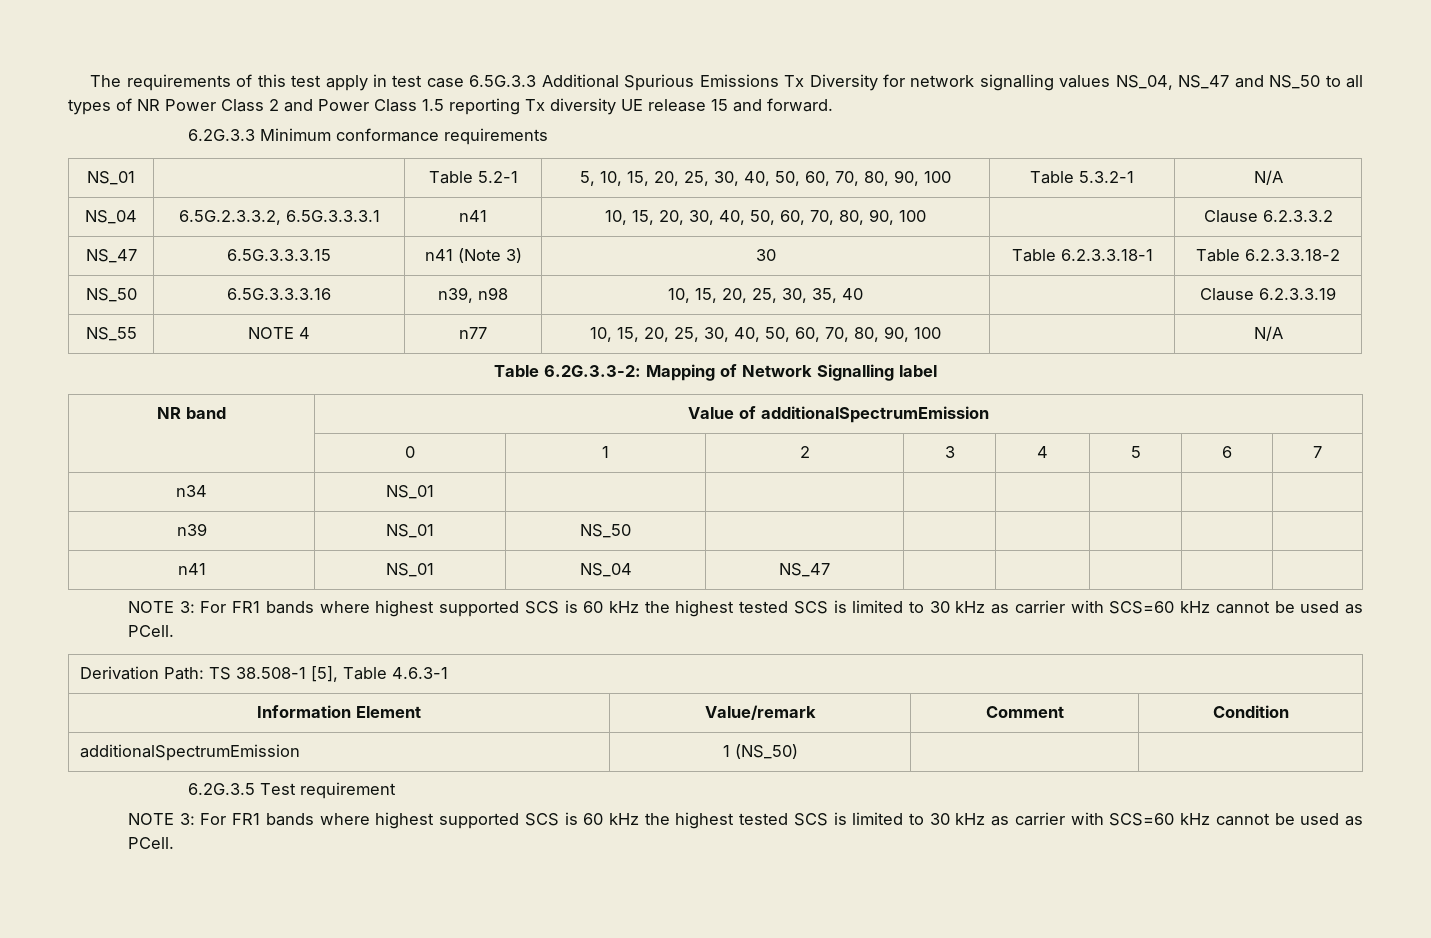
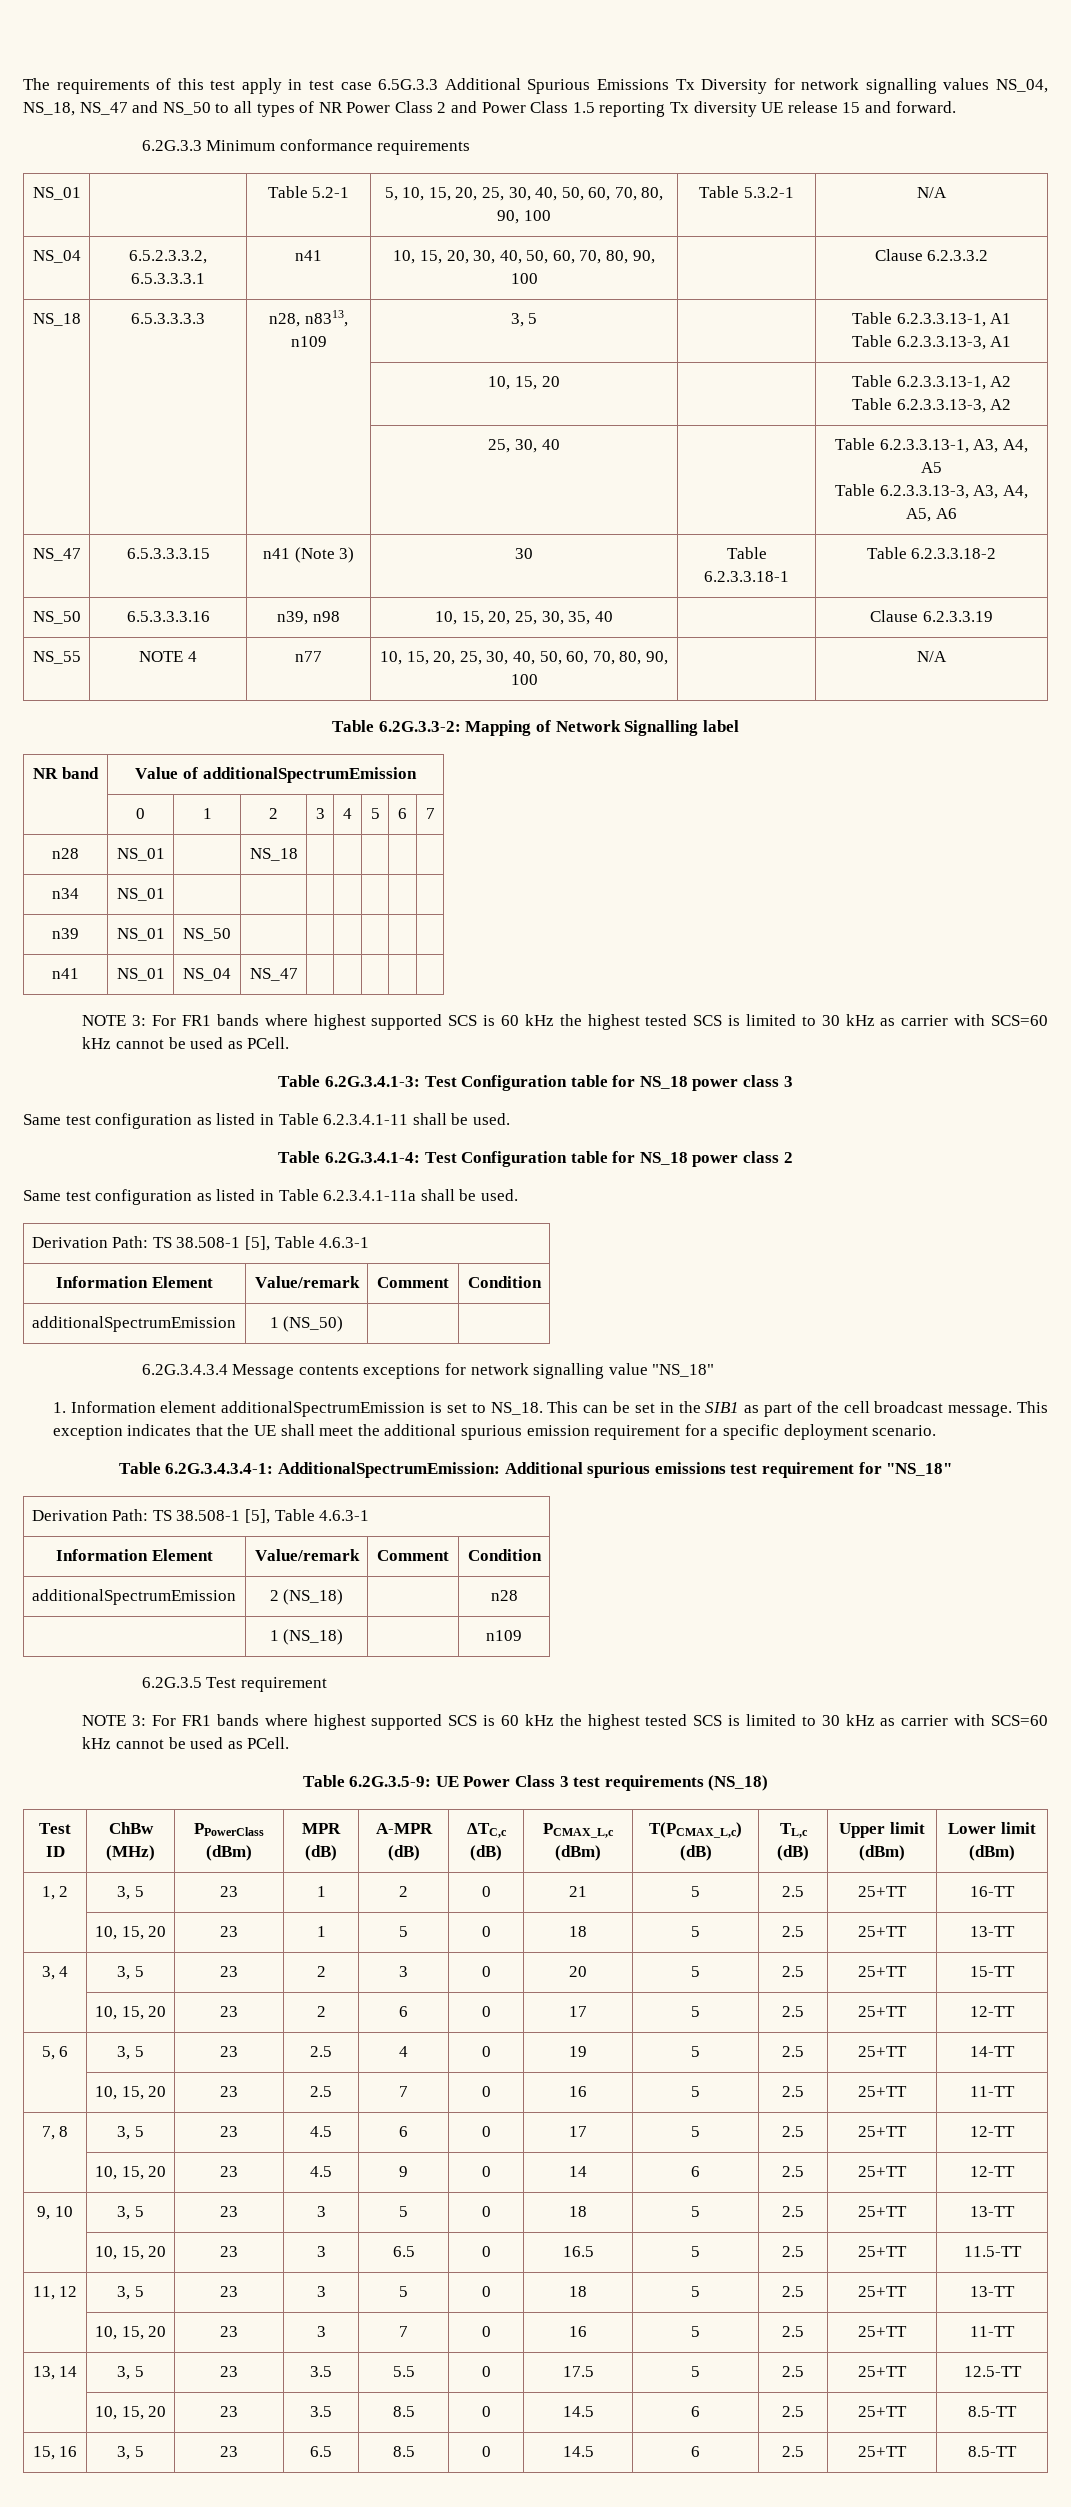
(1173, 82) none -> [23,102,75,116] NS_18,
[178,210,380,225] 6.5G.2.3.3.2, 6.5G.3.3.3.1 -> [129,250,207,264] [131,273,205,284] 6.5.2.3.3.2, 6.5.3.3.3.1
[85,249,137,263] [227,249,331,261] // NS_47 | 6.5G.3.3.3.15 -> [32,313,81,326] [131,313,205,324] [269,310,348,327] [290,336,327,347] [510,313,538,327] [851,312,1012,327] [851,335,1012,350] [488,376,560,390] [851,375,1012,390] [851,398,1012,413] [488,439,560,453] [835,438,1028,453] [921,462,942,473] [835,484,1028,499] [906,508,957,522] [32,548,81,561] [126,548,210,559] // NS_18 | 6.5.3.3.3.3 | n28, n8313, n109 | 3, 5 | | Table 6.2.3.3.13-1, A1 // Table 6.2.3.3.13-3, A1 // | | | 10, 15, 20 | | Table 6.2.3.3.13-1, A2 // Table 6.2.3.3.13-3, A2 // | | | 25, 30, 40 | | Table 6.2.3.3.13-1, A3, A4, A5 // Table 6.2.3.3.13-3, A3, A4, A5, A6 // NS_47 | 6.5.3.3.3.15
[227,288,331,300] 6.5G.3.3.3.16 -> [126,611,210,622] 6.5.3.3.3.16
(1322, 452) none -> [52,848,79,859] [116,848,165,861] [249,848,298,861] // n28 | NS_01 | | NS_18 | | | | |
(175, 631) none -> [278,1075,793,1091] [23,1113,510,1129] [278,1151,793,1167] [23,1189,518,1205] // Table 6.2G.3.4.1-3: Test Configuration table for NS_18 power class 3 // Same test configuration as listed in Table 6.2.3.4.1-11 shall be used. // Table 6.2G.3.4.1-4: Test Configuration table for NS_18 power class 2 // Same test configuration as listed in Table 6.2.3.4.1-11a shall be used.
(798, 751) none -> [141,1363,715,1379] [52,1401,1048,1417] [52,1424,937,1440] [118,1462,953,1478] [31,1509,370,1524] [56,1549,213,1561] [254,1549,360,1561] [377,1550,449,1561] [467,1549,542,1561] [31,1589,236,1605] [269,1589,344,1605] [490,1590,518,1601] [269,1629,344,1645] [486,1630,522,1641] // 6.2G.3.4.3.4 Message contents exceptions for network signalling value "NS_18" // 1. Information element additionalSpectrumEmission is set to NS_18. This can be set in the SIB1 as part of the cell broadcast message. This exception indicates that the UE shall meet the additional spurious emission requirement for a specific deployment scenario. // Table 6.2G.3.4.3.4-1: AdditionalSpectrumEmission: Additional spurious emissions test requirement for "NS_18" // Derivation Path: TS 38.508-1 [5], Table 4.6.3-1 // Information Element | Value/remark | Comment | Condition // additionalSpectrumEmission | 2 (NS_18) | | n28 // | 1 (NS_18) | | n109
(175, 843) none -> [302,1775,769,1791] [39,1823,71,1834] [45,1846,65,1857] [108,1822,154,1834] [105,1845,155,1861] [194,1823,264,1836] [206,1845,252,1861] [302,1823,341,1834] [305,1845,337,1861] [375,1823,433,1834] [387,1845,420,1861] [466,1823,507,1838] [470,1845,502,1861] [543,1823,614,1838] [555,1845,601,1861] [649,1822,742,1838] [679,1845,712,1861] [779,1823,808,1838] [777,1845,809,1861] [839,1822,925,1838] [859,1845,905,1861] [948,1822,1036,1834] [969,1845,1015,1861] [41,1886,69,1900] [117,1886,144,1900] [220,1886,238,1897] [316,1886,326,1897] [399,1886,408,1897] [481,1886,491,1897] [569,1886,587,1897] [691,1886,700,1897] [782,1886,804,1897] [858,1886,907,1897] [970,1886,1015,1897] [94,1926,167,1940] [220,1926,238,1937] [316,1926,326,1937] [399,1926,408,1937] [481,1926,491,1937] [569,1926,587,1937] [691,1926,700,1937] [782,1926,804,1937] [858,1926,907,1937] [970,1926,1015,1937] [41,1966,69,1980] [117,1966,144,1980] [220,1966,238,1977] [316,1966,326,1977] [399,1966,408,1977] [481,1966,491,1977] [569,1966,587,1977] [691,1966,700,1977] [782,1966,804,1977] [858,1966,907,1977] [970,1966,1015,1977] [94,2006,167,2020] [220,2006,238,2017] [316,2006,326,2017] [399,2006,408,2017] [481,2006,491,2017] [569,2006,587,2017] [691,2006,700,2017] [782,2006,804,2017] [858,2006,907,2017] [970,2006,1015,2017] [41,2046,69,2060] [117,2046,144,2060] [220,2046,238,2057] [310,2046,332,2057] [399,2046,408,2057] [481,2046,491,2057] [569,2046,587,2057] [691,2046,700,2057] [782,2046,804,2057] [858,2046,907,2057] [970,2046,1015,2057] [94,2086,167,2100] [220,2086,238,2097] [310,2086,332,2097] [399,2086,408,2097] [481,2086,491,2097] [569,2086,587,2097] [691,2086,700,2097] [782,2086,804,2097] [858,2086,907,2097] [970,2086,1015,2097] [41,2126,69,2140] [117,2126,144,2140] [220,2126,238,2137] [310,2126,332,2137] [399,2126,408,2137] [481,2126,491,2137] [569,2126,587,2137] [691,2126,700,2137] [782,2126,804,2137] [858,2126,907,2137] [970,2126,1015,2137] [94,2166,167,2180] [220,2166,238,2177] [310,2166,332,2177] [399,2166,408,2177] [481,2166,491,2177] [569,2166,587,2177] [691,2166,700,2177] [782,2166,804,2177] [858,2166,907,2177] [970,2166,1015,2177] [37,2206,73,2220] [117,2206,144,2220] [220,2206,238,2217] [316,2206,326,2217] [399,2206,408,2217] [481,2206,491,2217] [569,2206,587,2217] [691,2206,700,2217] [782,2206,804,2217] [858,2206,907,2217] [970,2206,1015,2217] [94,2246,167,2260] [220,2246,238,2257] [316,2246,326,2257] [392,2246,415,2257] [481,2246,491,2257] [562,2246,594,2257] [691,2246,700,2257] [782,2246,804,2257] [858,2246,907,2257] [963,2246,1022,2257] [32,2286,78,2300] [117,2286,144,2300] [220,2286,238,2297] [316,2286,326,2297] [399,2286,408,2297] [481,2286,491,2297] [569,2286,587,2297] [691,2286,700,2297] [782,2286,804,2297] [858,2286,907,2297] [970,2286,1015,2297] [94,2326,167,2340] [220,2326,238,2337] [316,2326,326,2337] [399,2326,408,2337] [481,2326,491,2337] [569,2326,587,2337] [691,2326,700,2337] [782,2326,804,2337] [858,2326,907,2337] [970,2326,1015,2337] [32,2366,78,2380] [117,2366,144,2380] [220,2366,238,2377] [310,2366,332,2377] [392,2366,415,2377] [481,2366,491,2377] [562,2366,594,2377] [691,2366,700,2377] [782,2366,804,2377] [858,2366,907,2377] [963,2366,1022,2377] [94,2406,167,2420] [220,2406,238,2417] [310,2406,332,2417] [392,2406,415,2417] [481,2406,491,2417] [562,2406,594,2417] [691,2406,700,2417] [782,2406,804,2417] [858,2406,907,2417] [968,2406,1017,2417] [32,2446,78,2460] [117,2446,144,2460] [220,2446,238,2457] [310,2446,332,2457] [392,2446,415,2457] [481,2446,491,2457] [562,2446,594,2457] [691,2446,700,2457] [782,2446,804,2457] [858,2446,907,2457] [968,2446,1017,2457] // Table 6.2G.3.5-9: UE Power Class 3 test requirements (NS_18) // Test ID | ChBw (MHz) | PPowerClass (dBm) | MPR (dB) | A-MPR (dB) | ΔTC,c (dB) | PCMAX_L,c (dBm) | T(PCMAX_L,c) (dB) | TL,c (dB) | Upper limit (dBm) | Lower limit (dBm) // 1, 2 | 3, 5 | 23 | 1 | 2 | 0 | 21 | 5 | 2.5 | 25+TT | 16-TT // | 10, 15, 20 | 23 | 1 | 5 | 0 | 18 | 5 | 2.5 | 25+TT | 13-TT // 3, 4 | 3, 5 | 23 | 2 | 3 | 0 | 20 | 5 | 2.5 | 25+TT | 15-TT // | 10, 15, 20 | 23 | 2 | 6 | 0 | 17 | 5 | 2.5 | 25+TT | 12-TT // 5, 6 | 3, 5 | 23 | 2.5 | 4 | 0 | 19 | 5 | 2.5 | 25+TT | 14-TT // | 10, 15, 20 | 23 | 2.5 | 7 | 0 | 16 | 5 | 2.5 | 25+TT | 11-TT // 7, 8 | 3, 5 | 23 | 4.5 | 6 | 0 | 17 | 5 | 2.5 | 25+TT | 12-TT // | 10, 15, 20 | 23 | 4.5 | 9 | 0 | 14 | 6 | 2.5 | 25+TT | 12-TT // 9, 10 | 3, 5 | 23 | 3 | 5 | 0 | 18 | 5 | 2.5 | 25+TT | 13-TT // | 10, 15, 20 | 23 | 3 | 6.5 | 0 | 16.5 | 5 | 2.5 | 25+TT | 11.5-TT // 11, 12 | 3, 5 | 23 | 3 | 5 | 0 | 18 | 5 | 2.5 | 25+TT | 13-TT // | 10, 15, 20 | 23 | 3 | 7 | 0 | 16 | 5 | 2.5 | 25+TT | 11-TT // 13, 14 | 3, 5 | 23 | 3.5 | 5.5 | 0 | 17.5 | 5 | 2.5 | 25+TT | 12.5-TT // | 10, 15, 20 | 23 | 3.5 | 8.5 | 0 | 14.5 | 6 | 2.5 | 25+TT | 8.5-TT // 15, 16 | 3, 5 | 23 | 6.5 | 8.5 | 0 | 14.5 | 6 | 2.5 | 25+TT | 8.5-TT

